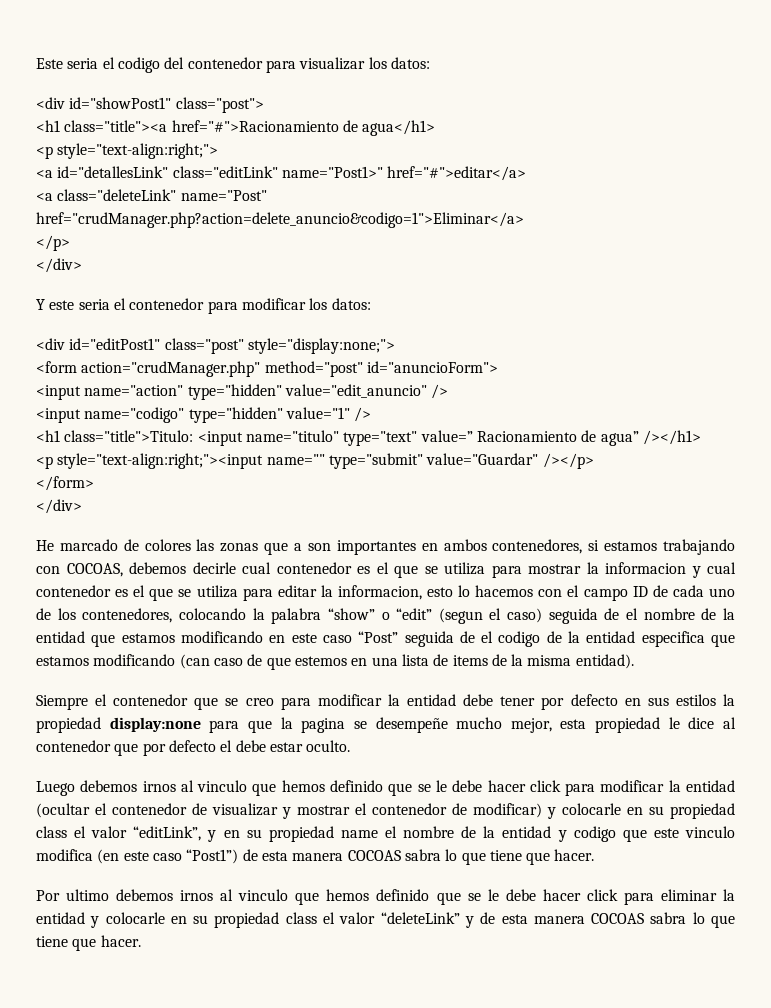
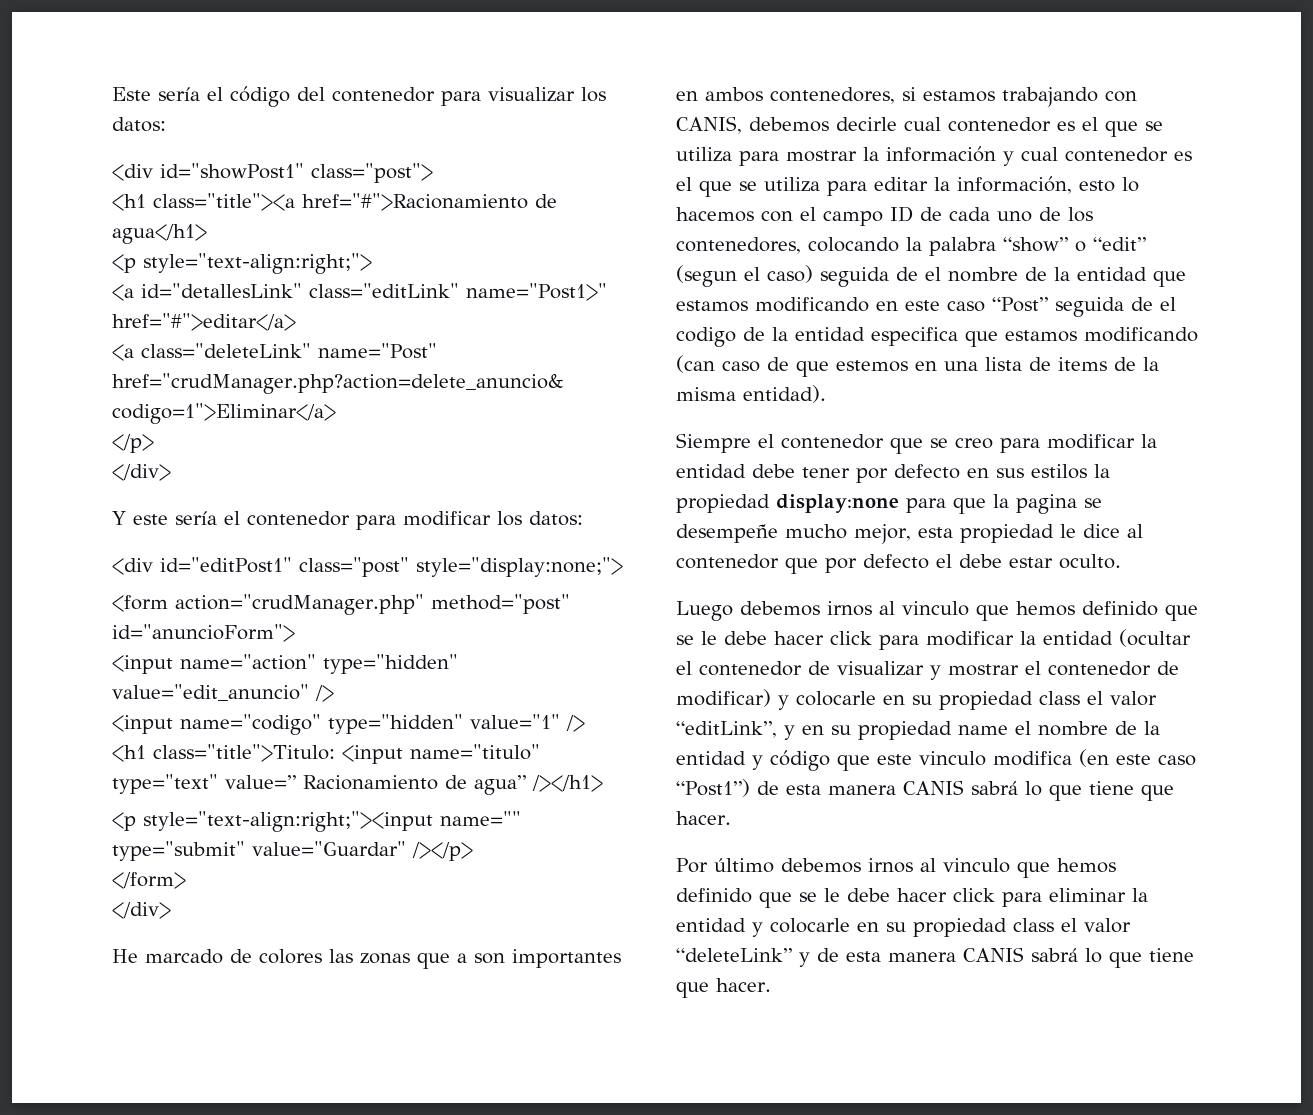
[67,57,160,73] seria el codigo -> [158,86,290,107] sería el código
[78,299,110,310] seria -> [175,511,217,525] sería
[66,563,123,577] COCOAS, -> [676,116,742,134] CANIS,
[605,562,686,574] informacion -> [886,146,996,162] información
[337,585,422,600] informacion, -> [957,176,1072,194] información,
[573,826,616,842] codigo -> [770,750,830,771] código
[347,849,441,861] COCOAS sabra -> [902,780,1018,795] CANIS sabrá
[66,889,110,901] ultimo -> [713,858,774,873] último
[591,912,687,924] COCOAS sabra -> [963,947,1078,962] CANIS sabrá

